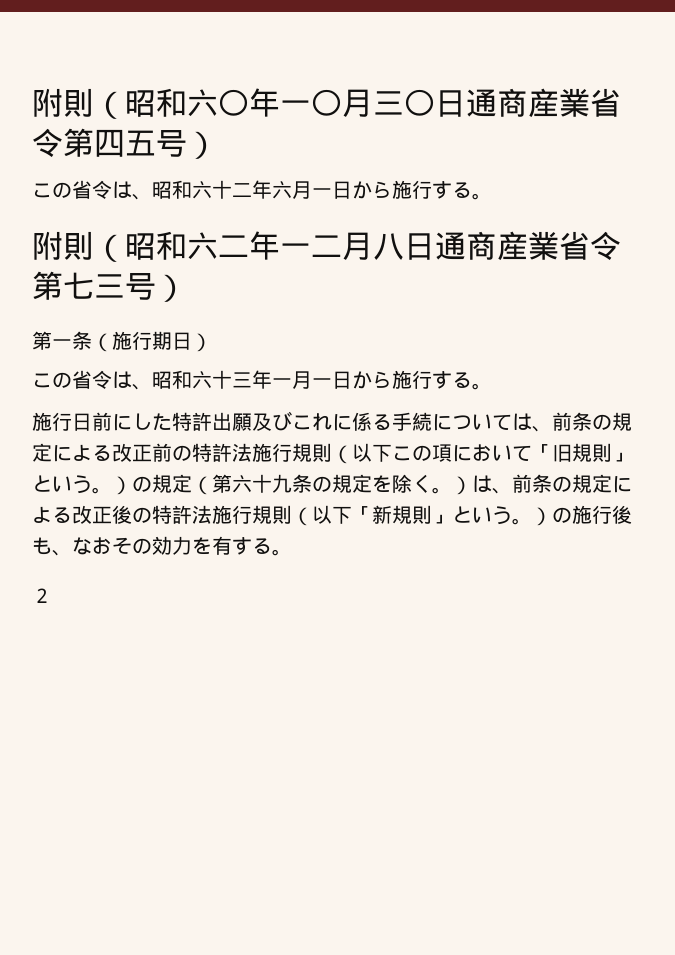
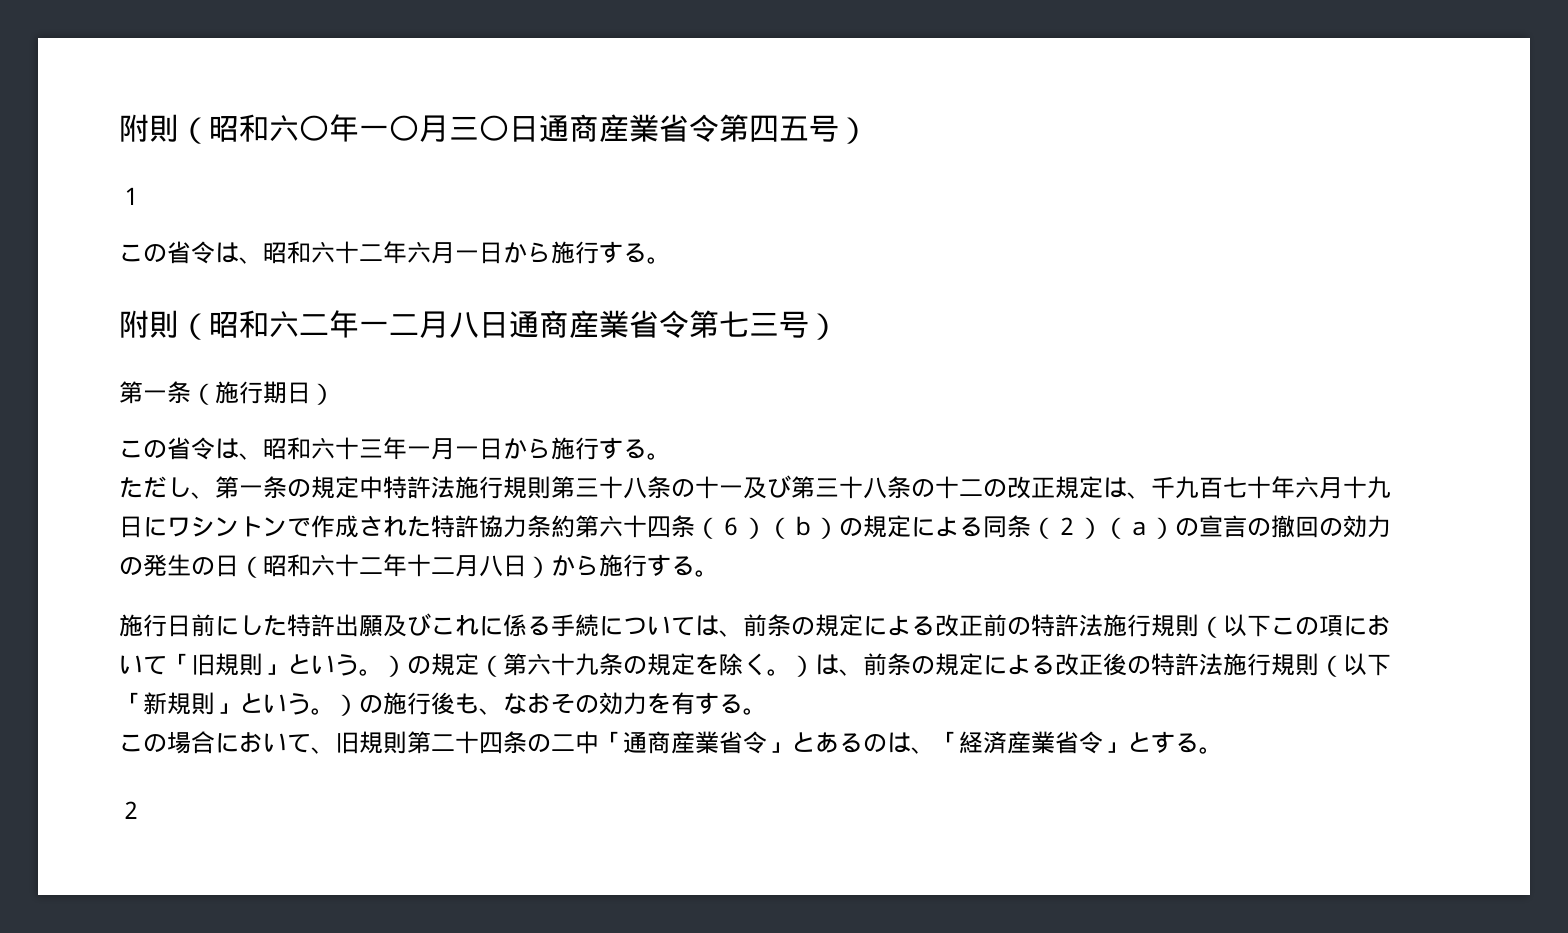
(218, 145) none -> [119,187,143,205] // １
(492, 386) none -> [119,475,1391,499] [119,515,1391,539] [119,554,719,578] // ただし、第一条の規定中特許法施行規則第三十八条の十一及び第三十八条の十二の改正規定は、千九百七十年六月十九日にワシントンで作成された特許協力条約第六十四条（６）（ｂ）の規定による同条（２）（ａ）の宣言の撤回の効力の発生の日（昭和六十二年十二月八日）から施行する。
(292, 552) none -> [119,731,1223,754] // この場合において、旧規則第二十四条の二中「通商産業省令」とあるのは、「経済産業省令」とする。

